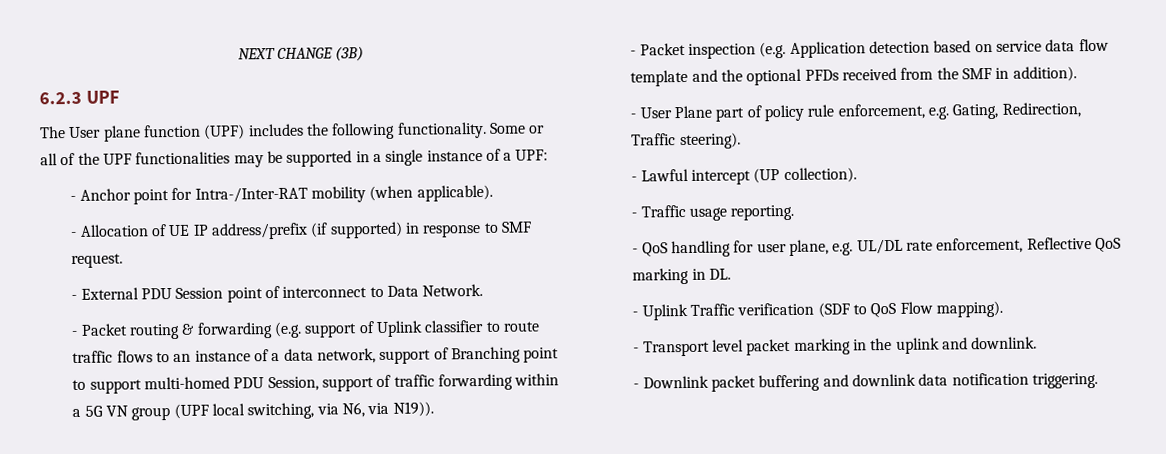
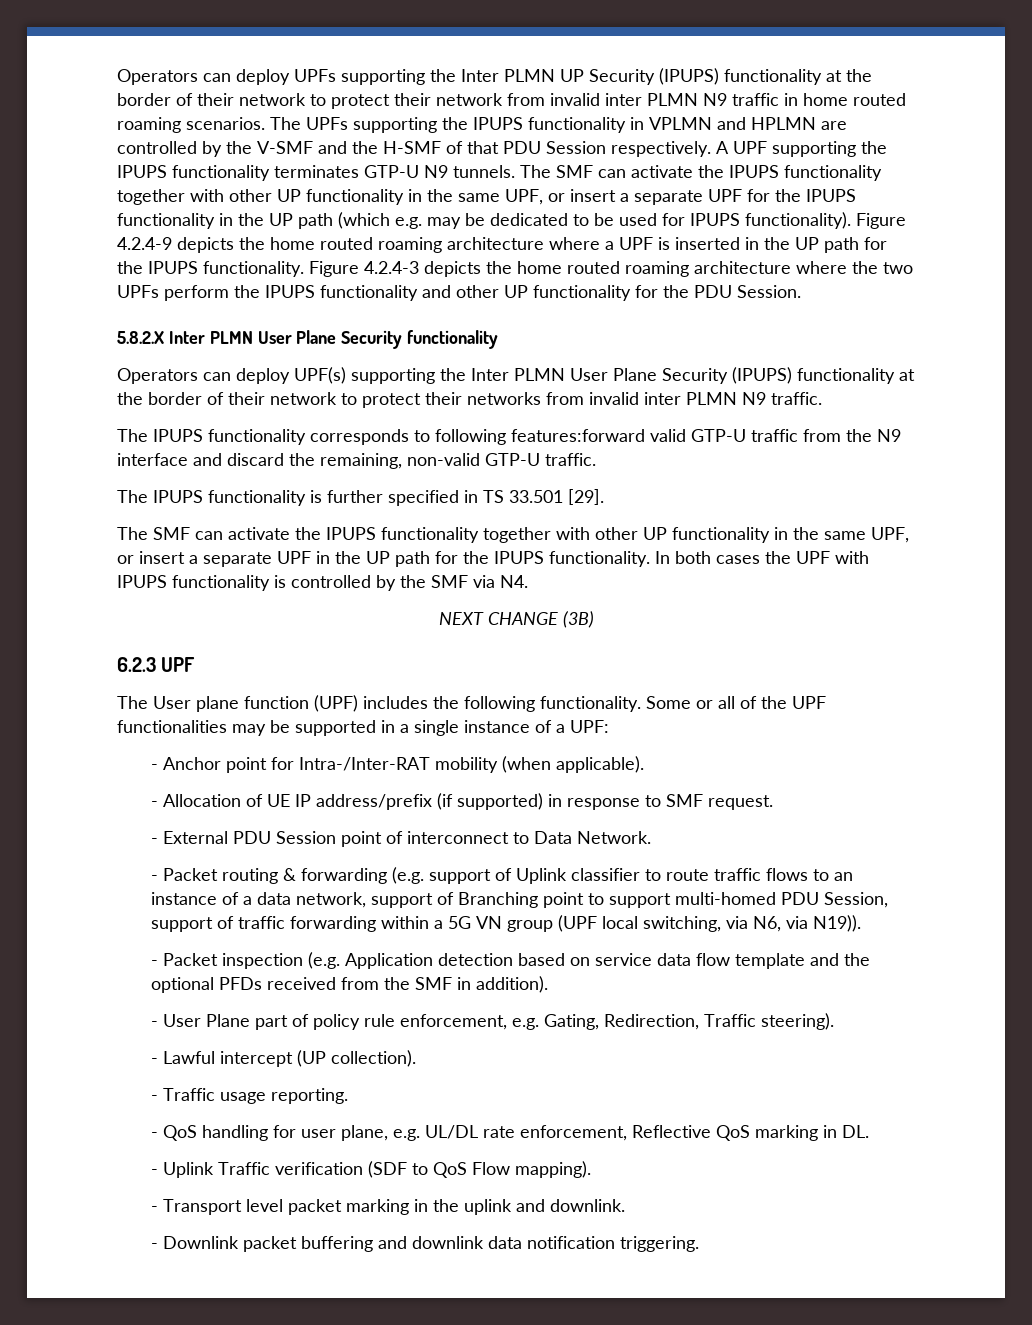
(237, 53) none -> [117,68,872,85] [117,93,906,109] [117,117,847,133] [117,141,887,157] [117,165,882,181] [117,189,856,205] [117,212,906,229] [117,237,887,253] [117,261,913,277] [117,285,801,301] [117,330,499,349] [117,367,915,384] [117,392,822,408] [117,429,901,445] [117,453,596,469] [117,489,604,506] [117,527,909,543] [117,551,869,567] [117,575,528,591] Operators can deploy UPFs supporting the Inter PLMN UP Security (IPUPS) functionality at the border of their network to protect their network from invalid inter PLMN N9 traffic in home routed roaming scenarios. The UPFs supporting the IPUPS functionality in VPLMN and HPLMN are controlled by the V-SMF and the H-SMF of that PDU Session respectively. A UPF supporting the IPUPS functionality terminates GTP-U N9 tunnels. The SMF can activate the IPUPS functionality together with other UP functionality in the same UPF, or insert a separate UPF for the IPUPS functionality in the UP path (which e.g. may be dedicated to be used for IPUPS functionality). Figure 4.2.4-9 depicts the home routed roaming architecture where a UPF is inserted in the UP path for the IPUPS functionality. Figure 4.2.4-3 depicts the home routed roaming architecture where the two UPFs perform the IPUPS functionality and other UP functionality for the PDU Session. // 5.8.2.X Inter PLMN User Plane Security functionality // Operators can deploy UPF(s) supporting the Inter PLMN User Plane Security (IPUPS) functionality at the border of their network to protect their networks from invalid inter PLMN N9 traffic. // The IPUPS functionality corresponds to following features:forward valid GTP-U traffic from the N9 interface and discard the remaining, non-valid GTP-U traffic. // The IPUPS functionality is further specified in TS 33.501 [29]. // The SMF can activate the IPUPS functionality together with other UP functionality in the same UPF, or insert a separate UPF in the UP path for the IPUPS functionality. In both cases the UPF with IPUPS functionality is controlled by the SMF via N4. //

